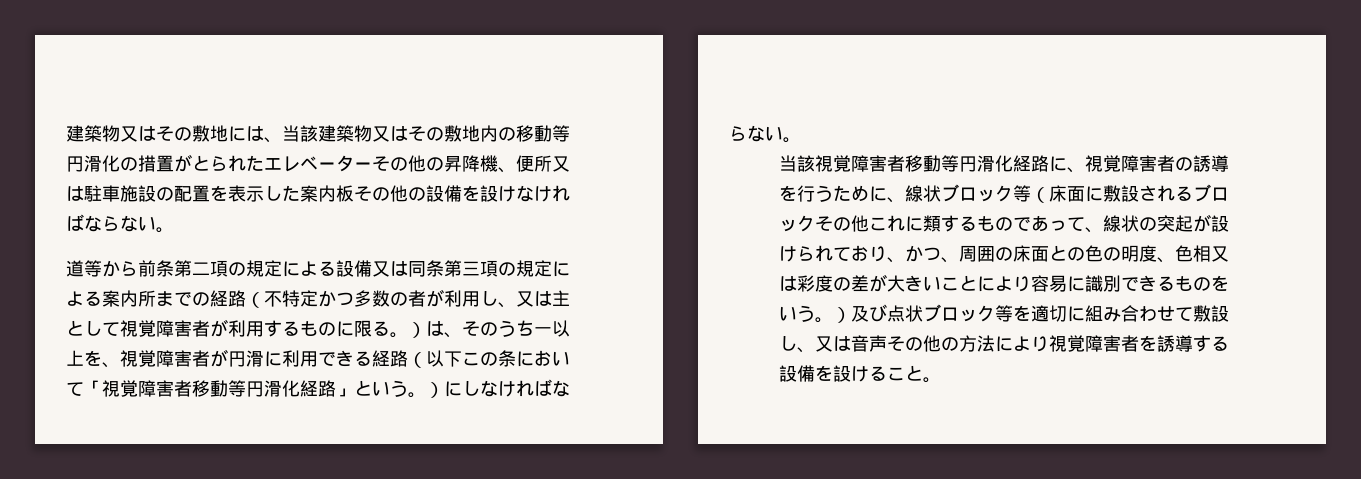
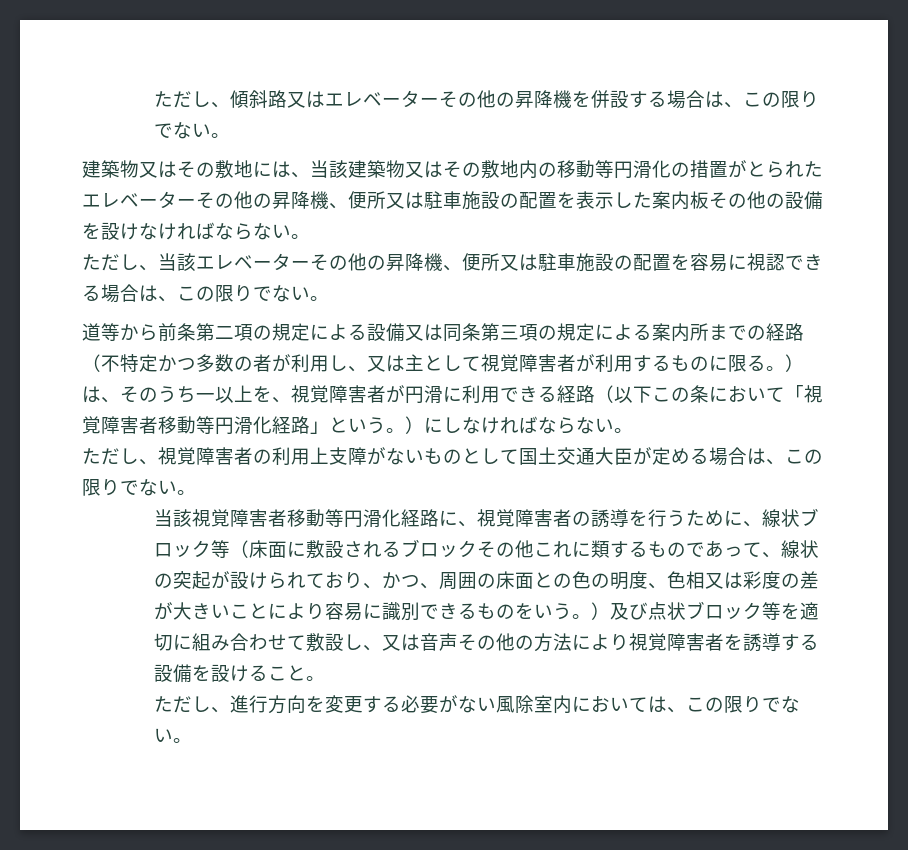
(66, 133) none -> [153,90,819,109] [153,122,230,139] ただし、傾斜路又はエレベーターその他の昇降機を併設する場合は、この限りでない。 //
(174, 230) none -> [82,253,823,272] [82,284,329,303] // ただし、当該エレベーターその他の昇降機、便所又は駐車施設の配置を容易に視認できる場合は、この限りでない。
(801, 140) none -> [82,447,823,466] [82,478,196,496] // ただし、視覚障害者の利用上支障がないものとして国土交通大臣が定める場合は、この限りでない。
(942, 380) none -> [153,695,800,714] [153,728,192,743] // ただし、進行方向を変更する必要がない風除室内においては、この限りでない。

